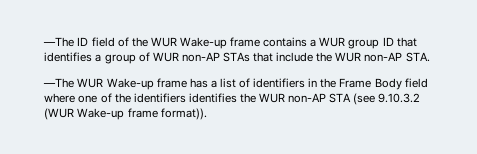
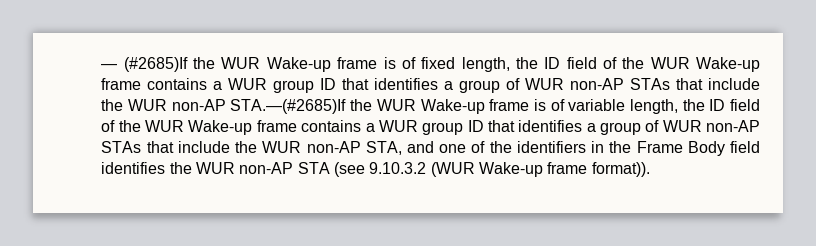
[43,37,75,47] —The -> [101,57,538,72] — (#2685)If the WUR Wake-up frame is of fixed length, the
[405,52,430,62] [43,78,251,90] STA. // —The WUR Wake-up frame has a list of -> [230,99,760,114] [101,120,760,135] [101,141,512,155] STA.—(#2685)If the WUR Wake-up frame is of variable length, the ID field of the WUR Wake-up frame contains a WUR group ID that identifies a group of WUR non-AP STAs that include the WUR non-AP STA, and one of the
[44,93,186,103] where one of the identifiers -> (760, 147) none

